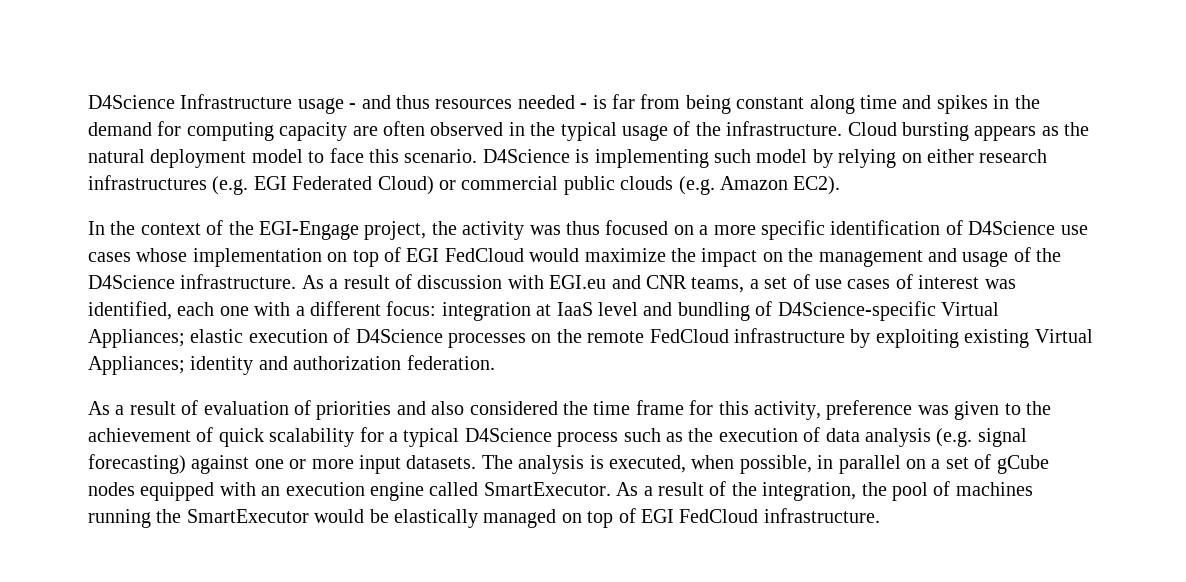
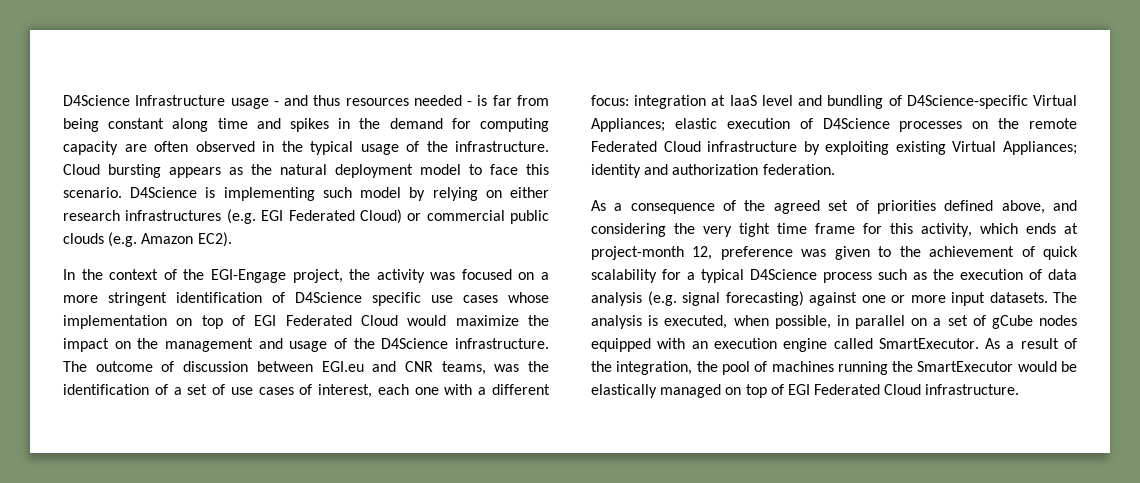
[565,221,600,235] thus -> (456, 276) none
[760,220,825,240] specific -> [108,292,167,306] stringent
(1056, 228) none -> [372,292,421,306] specific
[444,248,524,262] FedCloud -> [285,315,398,326] Federated Cloud
[301,275,390,289] As a result -> [63,361,153,372] The outcome
[507,275,544,289] with -> [256,361,313,372] between
(745, 285) none -> [494,361,549,372] [63,384,168,395] was the identification of
[918,275,1016,289] [88,301,172,320] interest was identified, -> [318,384,373,398] interest,
[649,329,729,343] FedCloud -> [591,141,701,152] Federated Cloud
[129,400,588,420] result of evaluation of priorities and also considered the -> [630,200,1077,214] [591,223,770,237] consequence of the agreed set of priorities defined above, and considering the very tight
(821, 410) none -> [980,223,1078,234] [591,246,713,260] which ends at project-month 12,
[679,509,759,523] FedCloud -> [814,384,922,395] Federated Cloud

